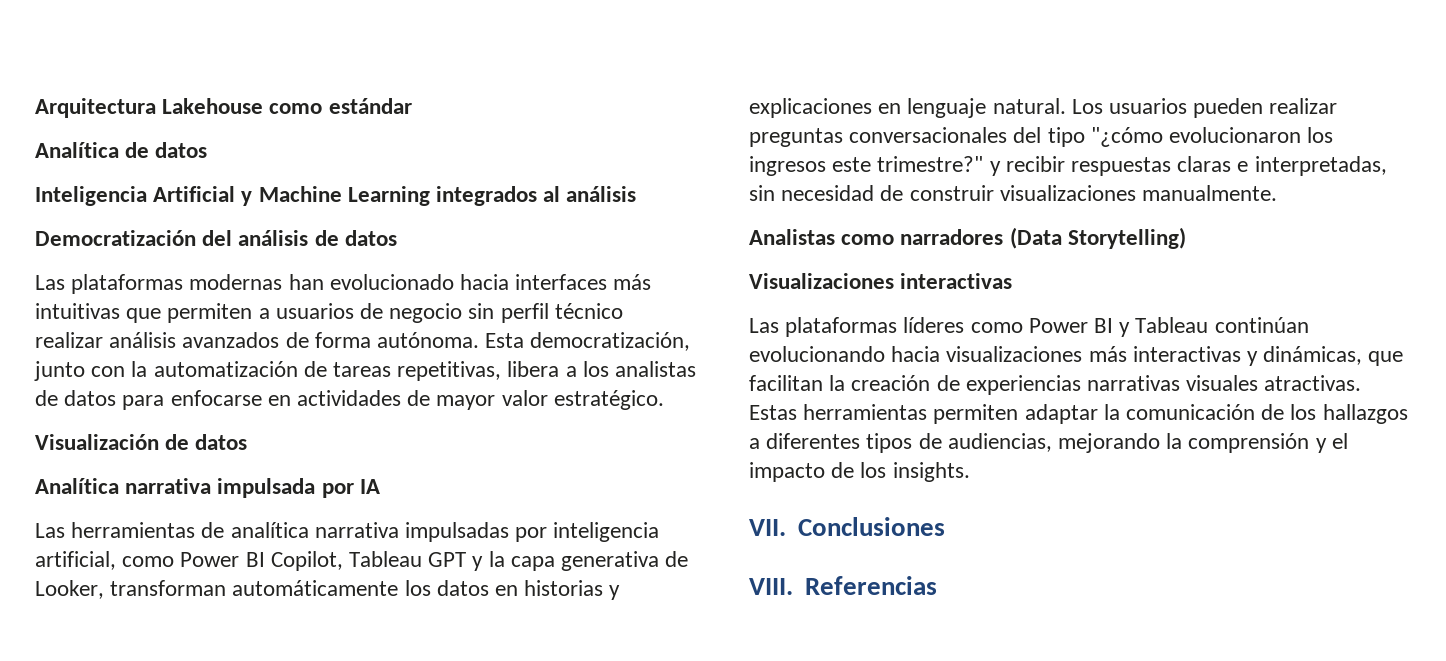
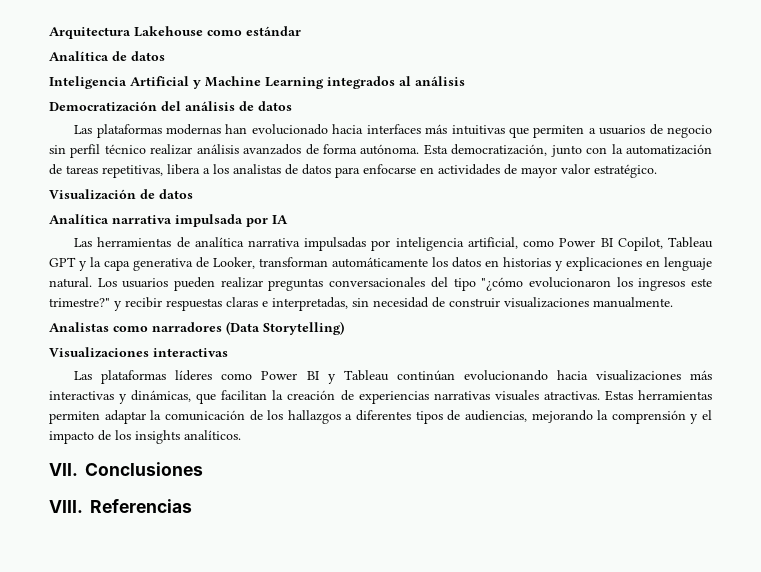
[892,462,970,482] insights. -> [135,430,241,444] insights analíticos.

